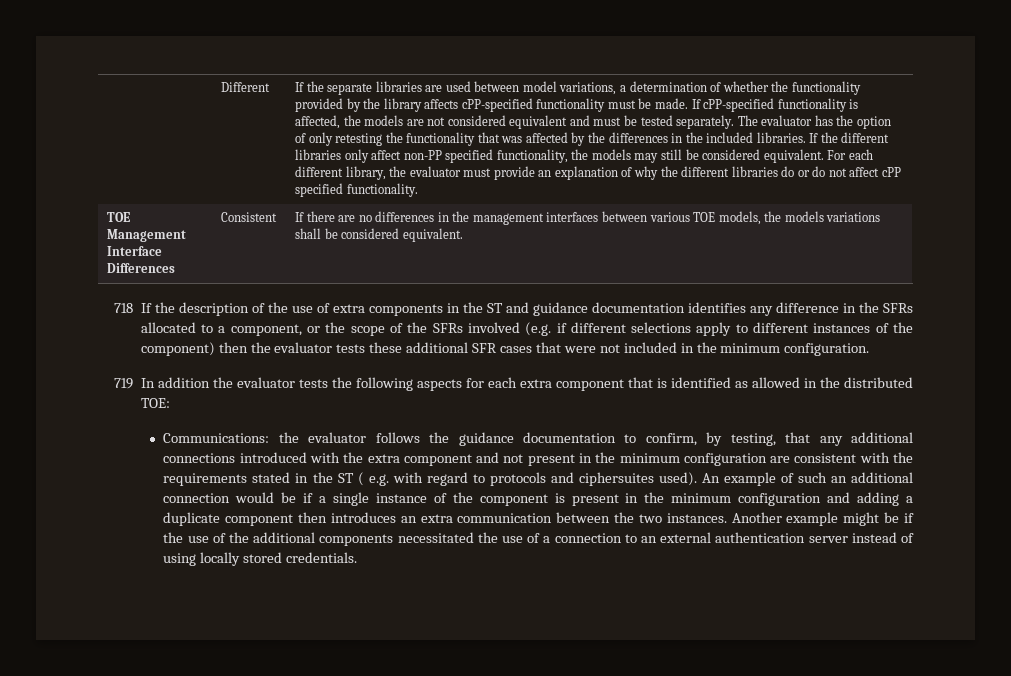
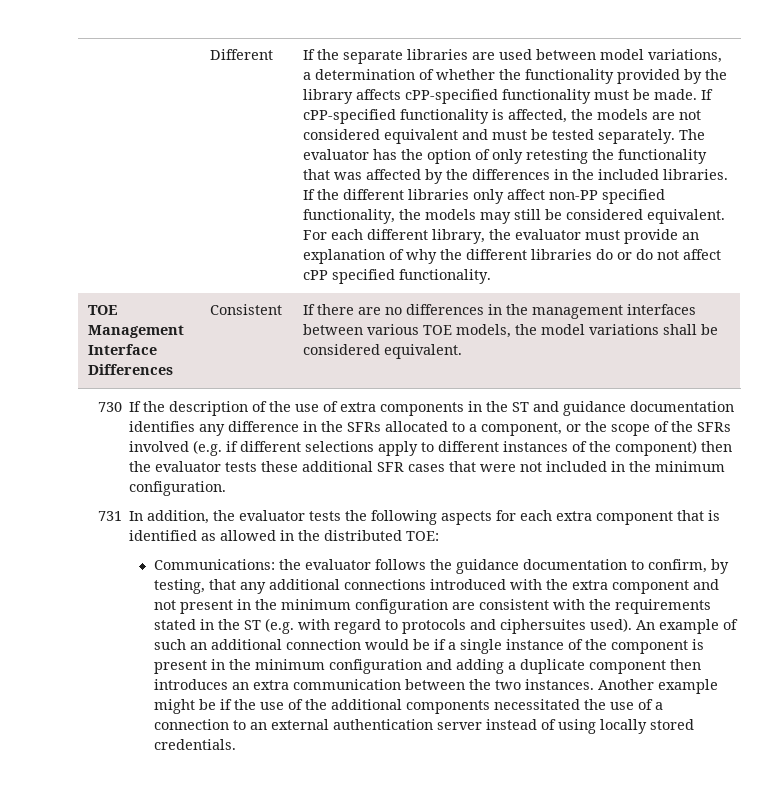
[784,211,824,222] models -> [541,324,586,335] model
[114,303,134,313] 718 -> [97,402,122,412] 730
[114,377,210,389] 719 In addition -> [97,510,210,524] 731 In addition,
[357,472,389,486] ( e.g. -> [264,618,294,634] (e.g.

